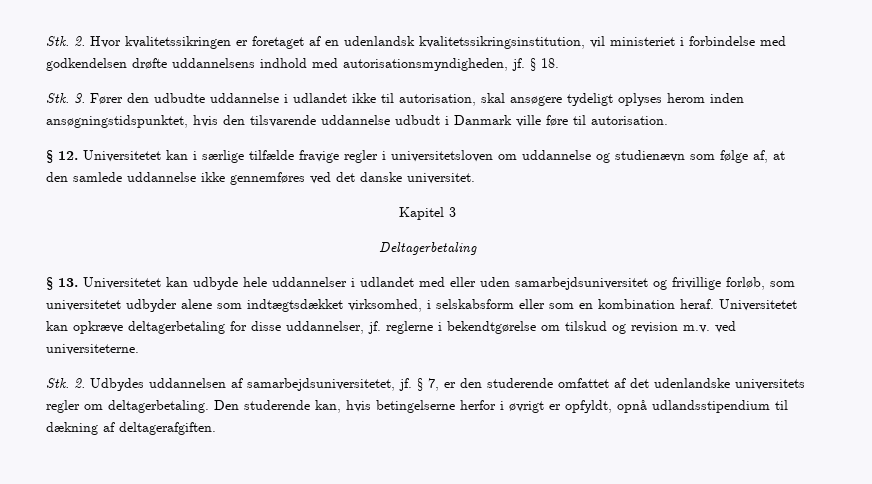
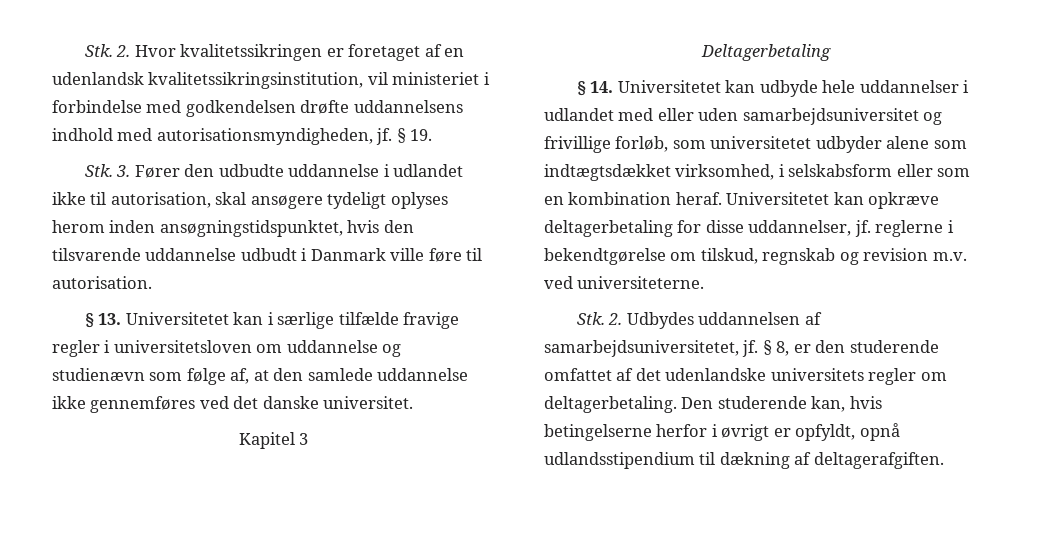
[541,58,559,68] 18. -> [410,129,433,141] 19.
[58,151,78,160] 12. -> [98,313,122,325] 13.
[58,278,78,287] 13. -> [590,81,614,93] 14.
[565,321,607,331] tilskud -> [700,248,836,265] tilskud, regnskab
[428,378,439,391] 7, -> [776,341,790,356] 8,

